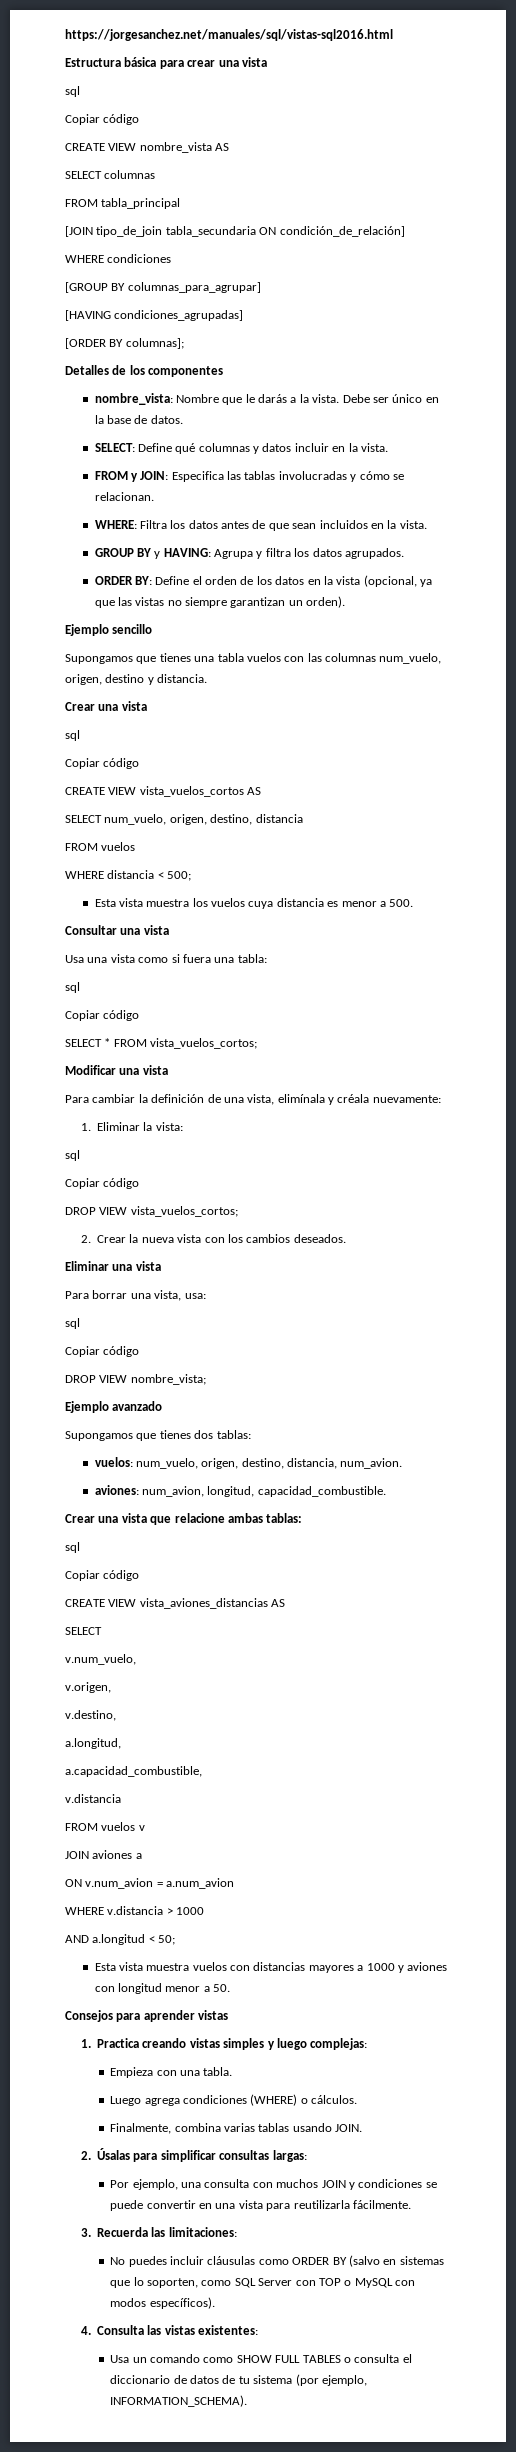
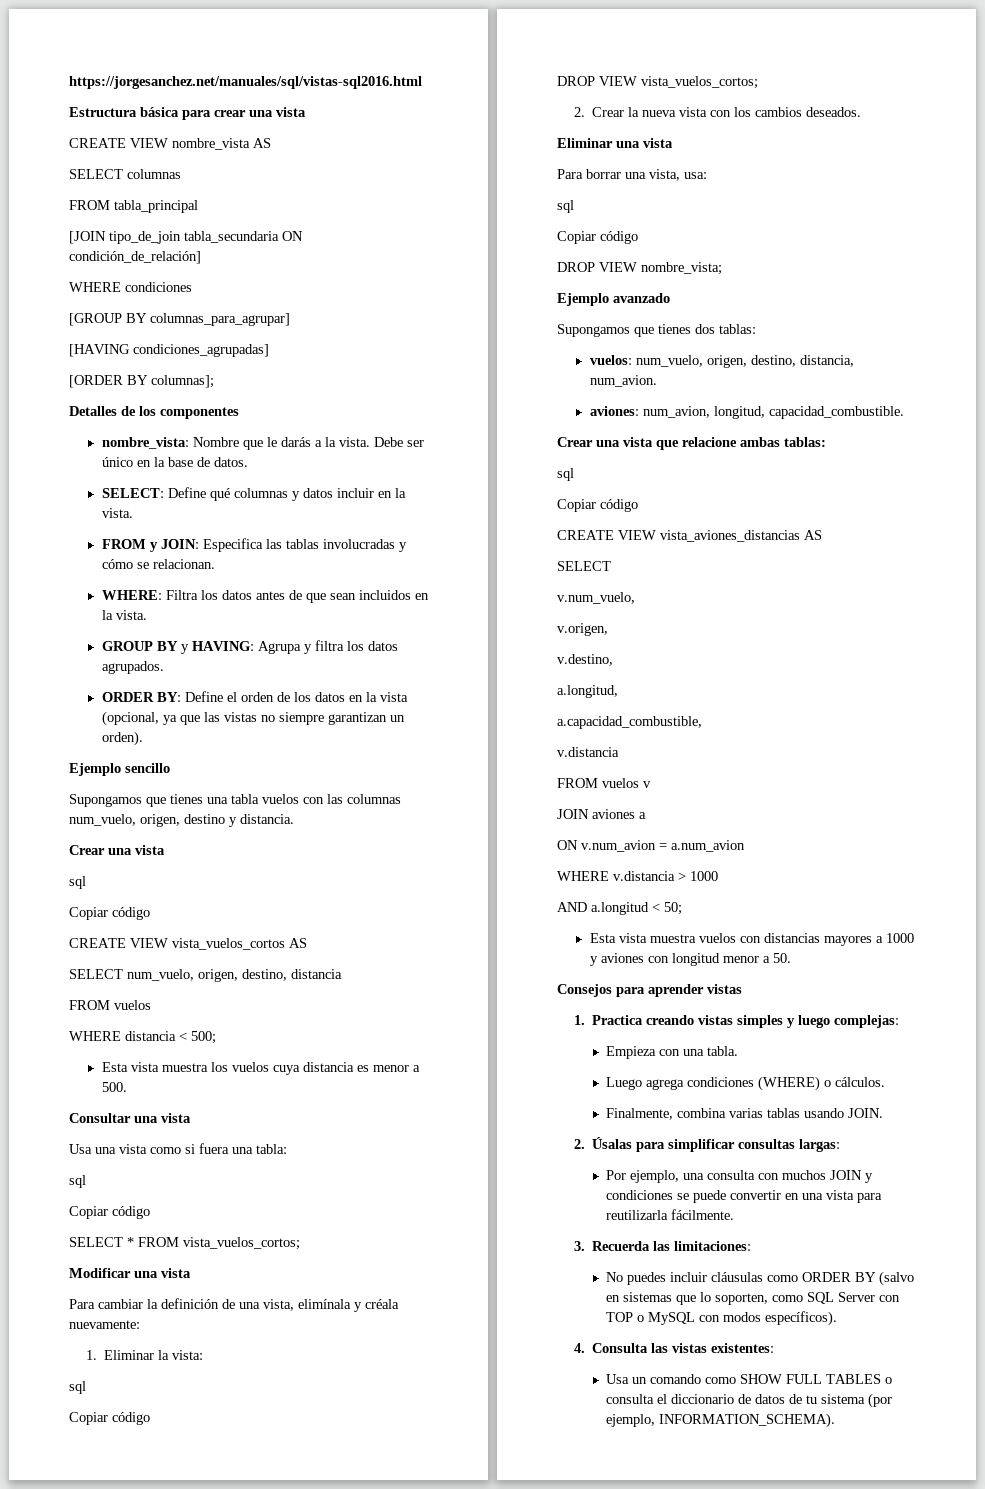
[65,86,80,97] [65,114,140,125] // sql // Copiar código -> (306, 112) none

